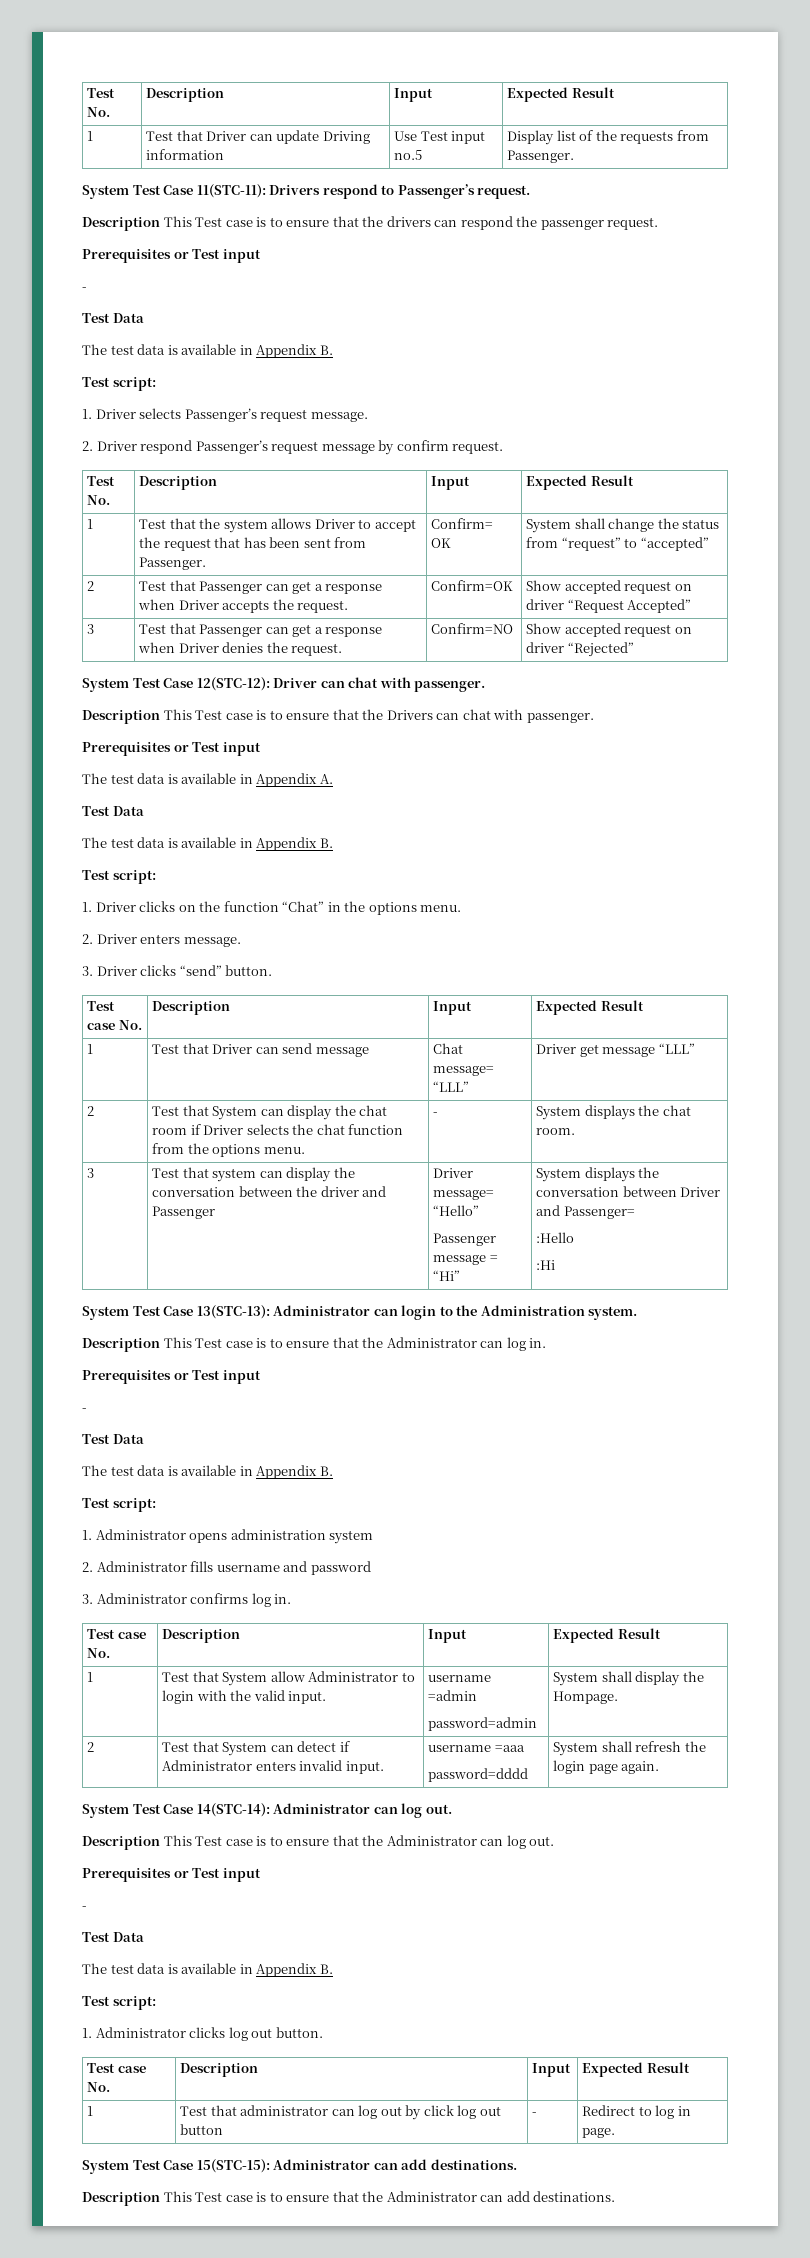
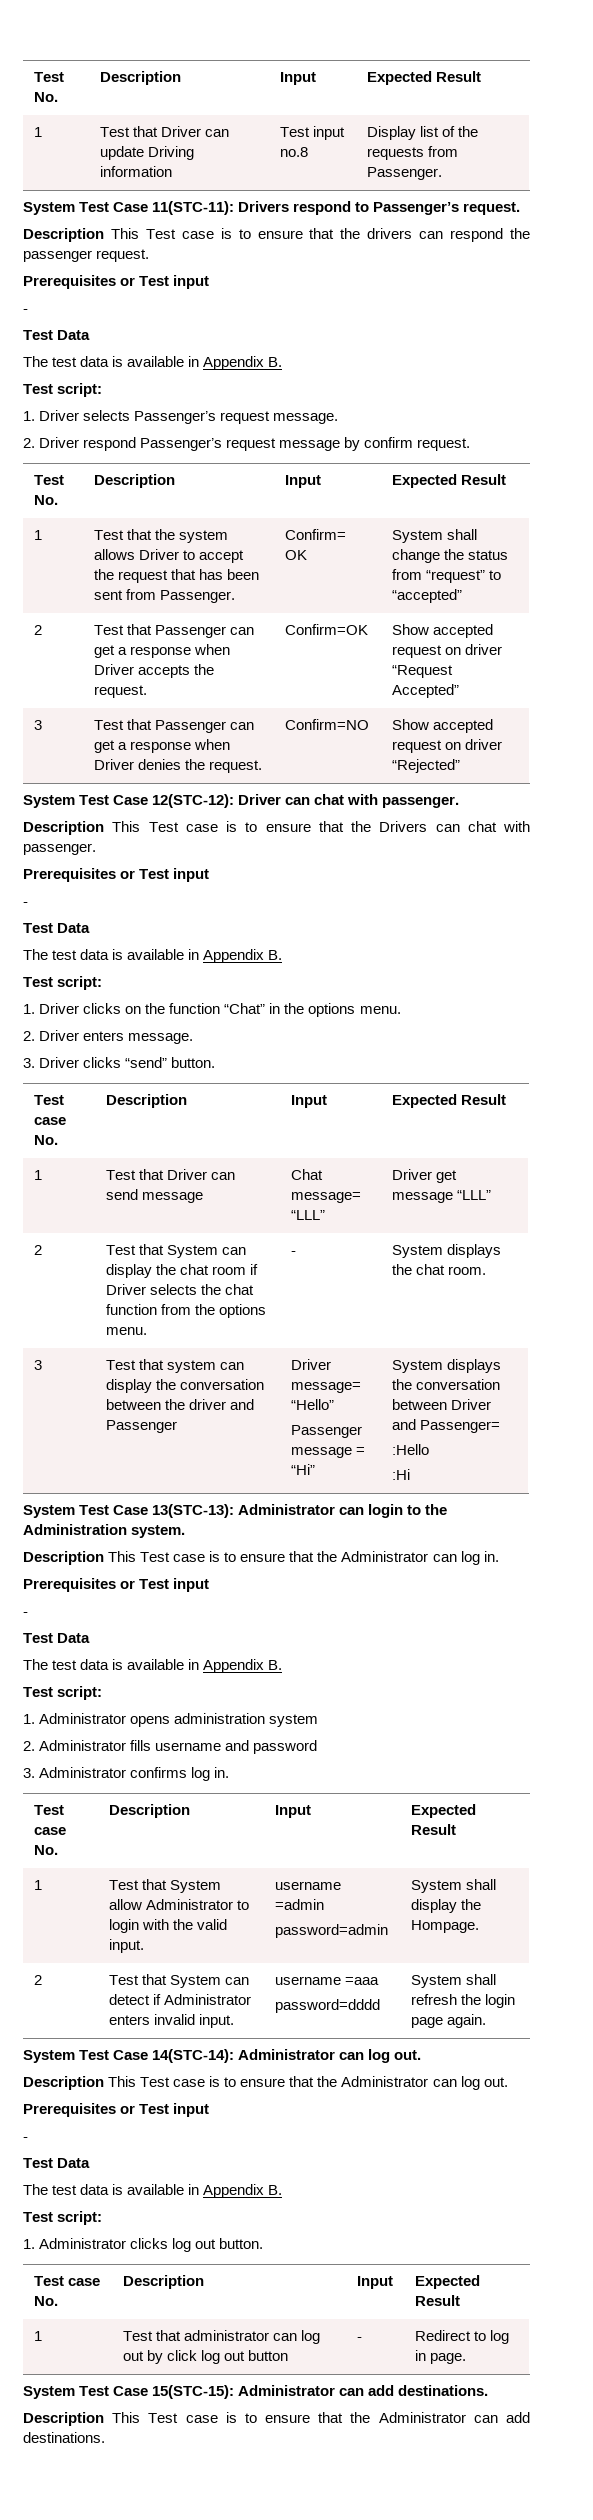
[394,131,486,144] [394,150,423,160] Use Test input no.5 -> [279,126,345,140] [279,147,308,157] Test input no.8
[82,773,333,787] The test data is available in Appendix A. -> [23,902,28,906] -

